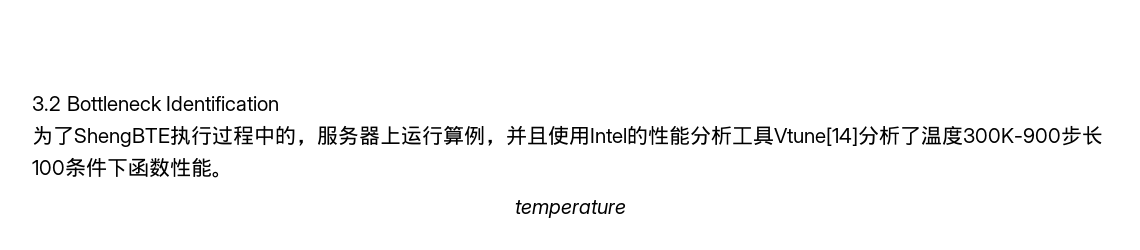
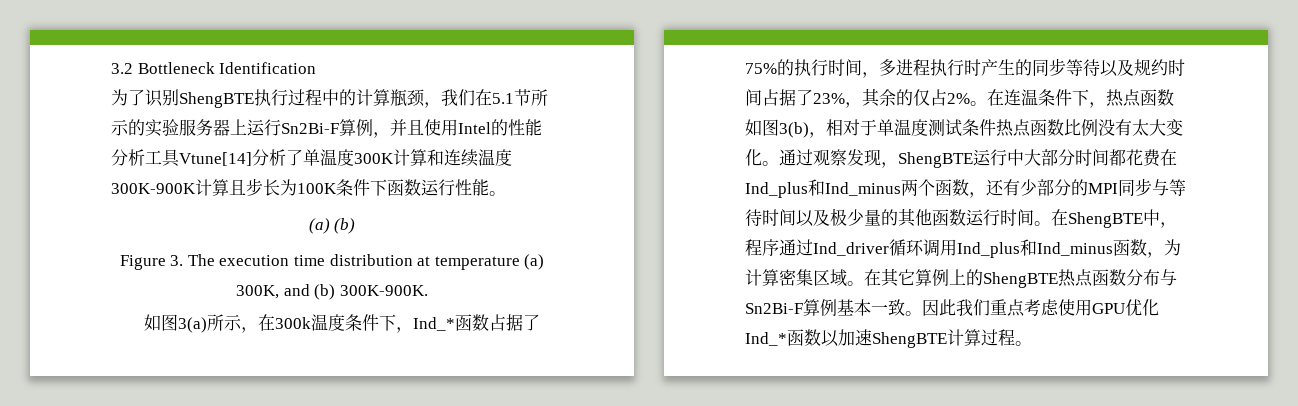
(74, 136) none -> [145,89,179,107] 识别
[296,139,317,146] ， -> [356,89,548,108] [111,119,179,137] 计算瓶颈，我们在5.1节所示的实验
(443, 135) none -> [281,123,339,134] Sn2Bi-F
[921,125,1103,146] [32,160,65,175] 温度300K-900步长100 -> [303,149,512,167] [111,178,337,196] 单温度300K计算和连续温度300K-900K计算且步长为100K
(170, 167) none -> [421,179,455,196] 运行
[514,200,626,218] temperature -> [308,218,356,234] [119,254,545,270] [236,284,428,300] [144,314,541,333] [745,58,1185,78] [745,88,1174,108] [745,119,1183,138] [745,149,1177,168] [745,178,1186,198] [745,208,1177,228] [745,239,1181,258] [745,268,1177,288] [745,299,1159,317] [745,329,1032,348] (a) (b) // Figure 3. The execution time distribution at temperature (a) 300K, and (b) 300K-900K. // 如图3(a)所示，在300k温度条件下，Ind_*函数占据了75%的执行时间，多进程执行时产生的同步等待以及规约时间占据了23%，其余的仅占2%。在连温条件下，热点函数如图3(b)，相对于单温度测试条件热点函数比例没有太大变化。通过观察发现，ShengBTE运行中大部分时间都花费在Ind_plus和Ind_minus两个函数，还有少部分的MPI同步与等待时间以及极少量的其他函数运行时间。在ShengBTE中，程序通过Ind_driver循环调用Ind_plus和Ind_minus函数，为计算密集区域。在其它算例上的ShengBTE热点函数分布与Sn2Bi-F算例基本一致。因此我们重点考虑使用GPU优化Ind_*函数以加速ShengBTE计算过程。

